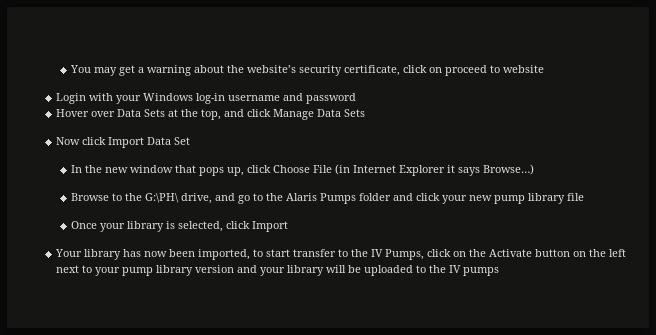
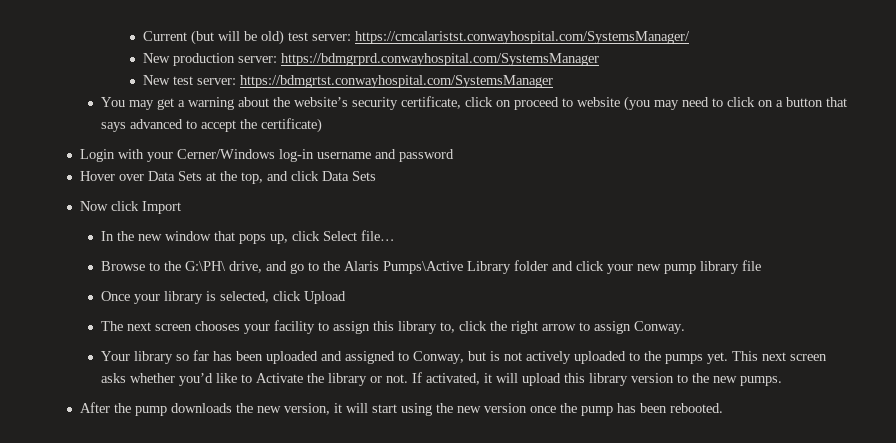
(69, 69) none -> [142,30,690,45] [142,53,599,66] [142,75,553,88] Current (but will be old) test server: https://cmcalaristst.conwayhospital.com/SystemsManager/ // New production server: https://bdmgrprd.conwayhospital.com/SystemsManager // New test server: https://bdmgrtst.conwayhospital.com/SystemsManager //
(544, 69) none -> [623,96,847,111] [100,118,322,133] (you may need to click on a button that says advanced to accept the certificate)
[142,93,193,101] Windows -> [176,149,275,159] Cerner/Windows
[272,109,314,120] Manage -> (319, 176) none
[146,137,190,145] Data Set -> (181, 207) none
[272,164,534,176] Choose File (in Internet Explorer it says Browse…) -> [322,230,395,241] Select file…
[319,193,356,204] Pumps -> [382,261,511,274] Pumps\Active Library
[251,221,288,232] [54,249,626,260] [55,265,499,276] Import // Your library has now been imported, to start transfer to the IV Pumps, click on the Activate button on the left next to your pump library version and your library will be uploaded to the IV pumps -> [303,291,346,304] [100,320,685,334] [100,350,827,364] [100,372,782,386] [79,402,723,416] Upload // The next screen chooses your facility to assign this library to, click the right arrow to assign Conway. // Your library so far has been uploaded and assigned to Conway, but is not actively uploaded to the pumps yet. This next screen asks whether you’d like to Activate the library or not. If activated, it will upload this library version to the new pumps. // After the pump downloads the new version, it will start using the new version once the pump has been rebooted.

